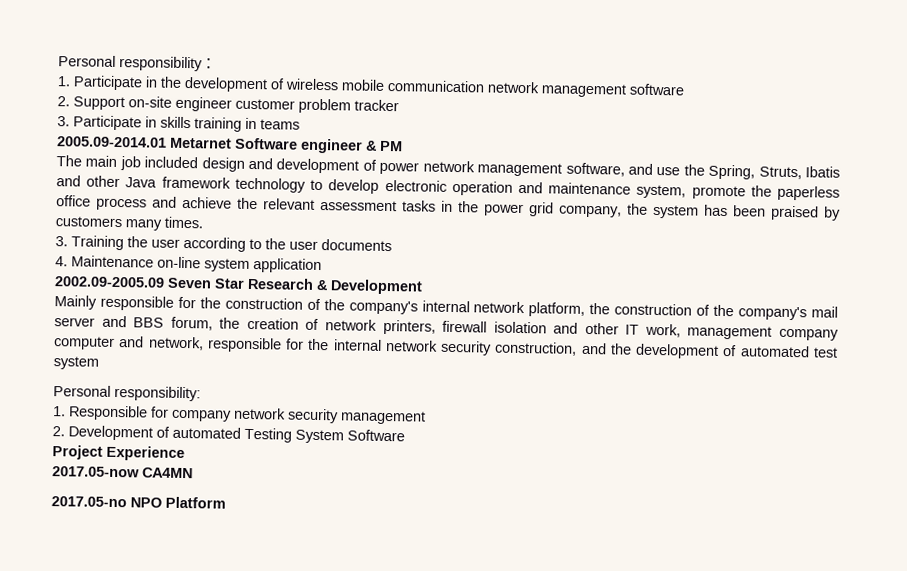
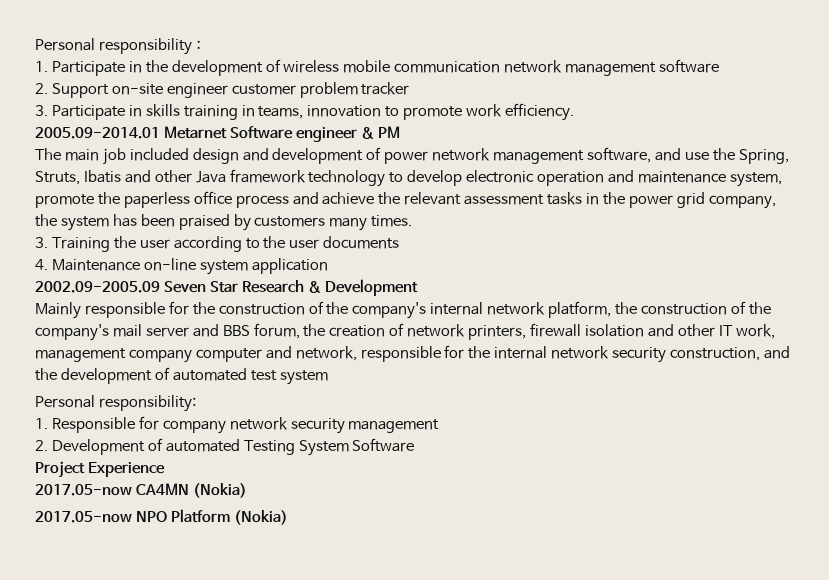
[260,119,300,130] teams -> [258,103,575,121] teams, innovation to promote work efficiency.
[51,496,127,508] // 2017.05-no -> [192,483,247,498] [35,511,132,523] (Nokia) // 2017.05-now
(226, 502) none -> [233,510,288,525] (Nokia)

